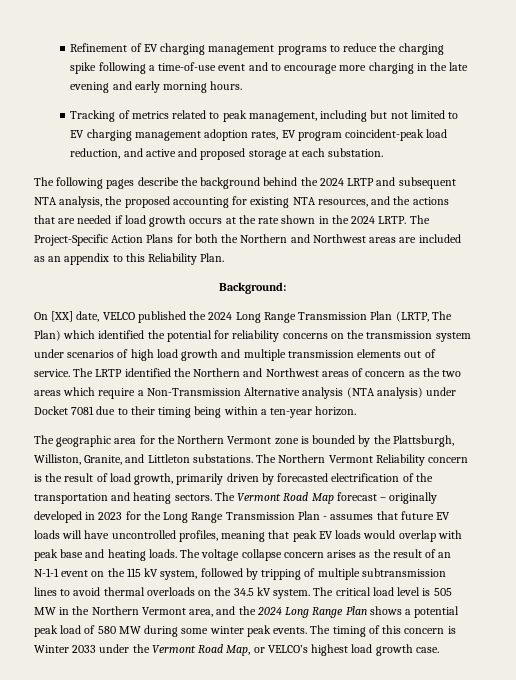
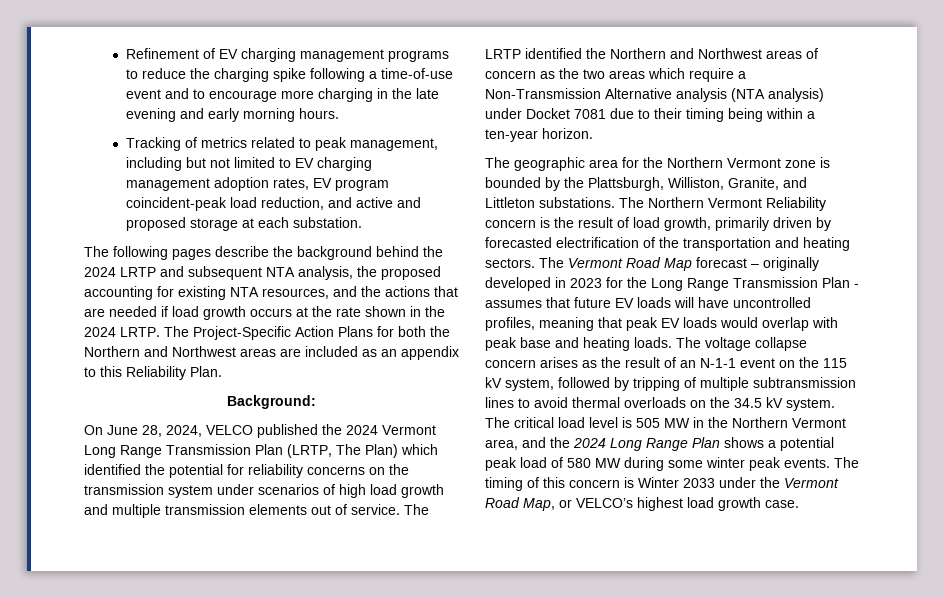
[51,311,100,322] [XX] date, -> [107,425,202,437] June 28, 2024,
(233, 316) none -> [382,425,436,435] Vermont

